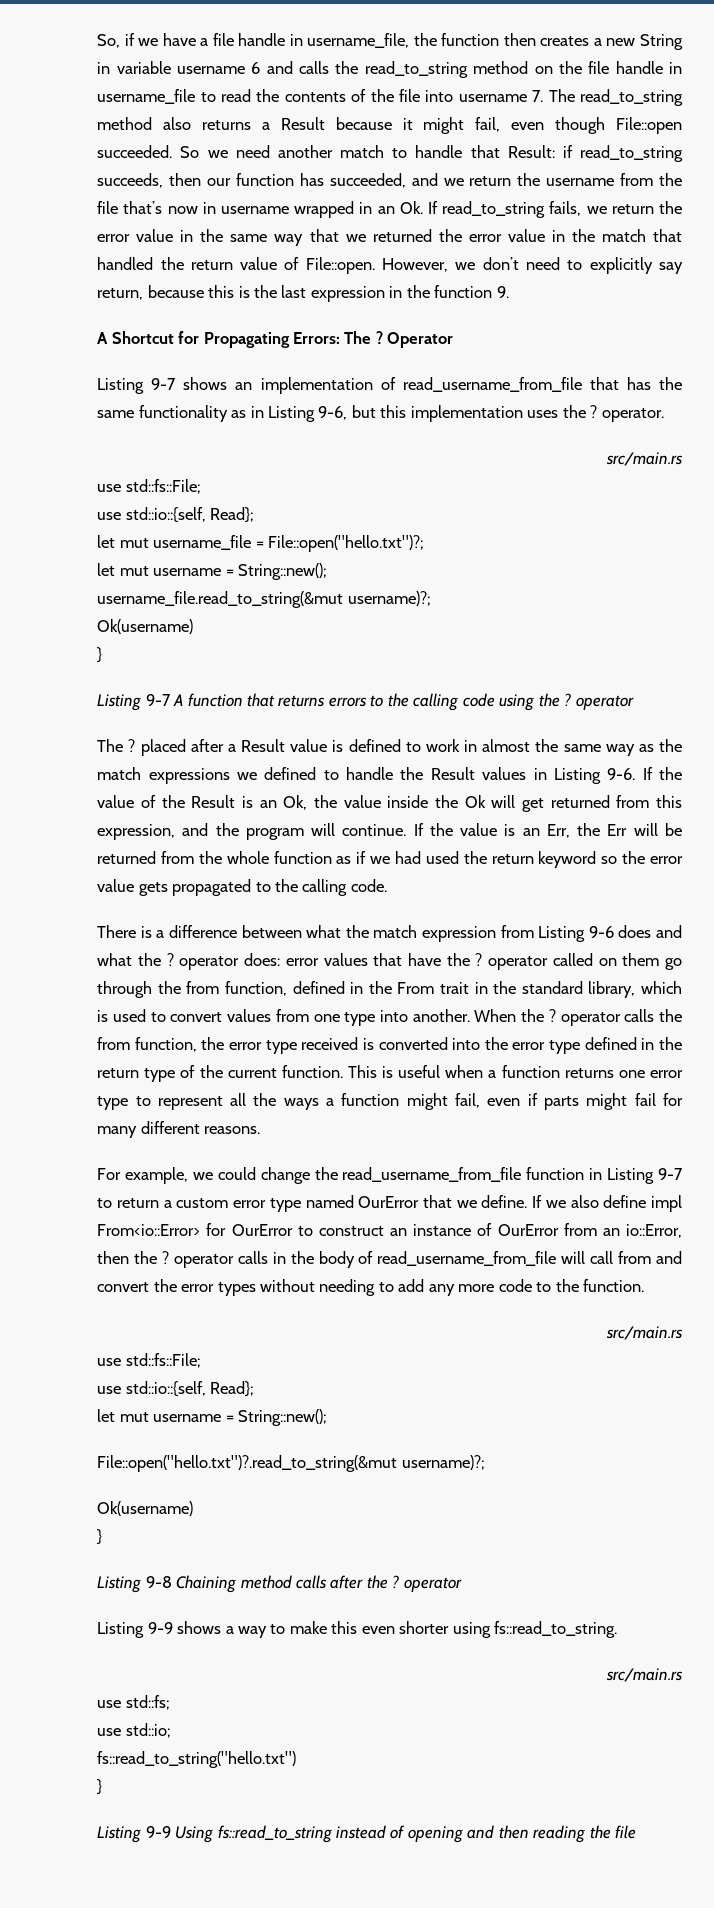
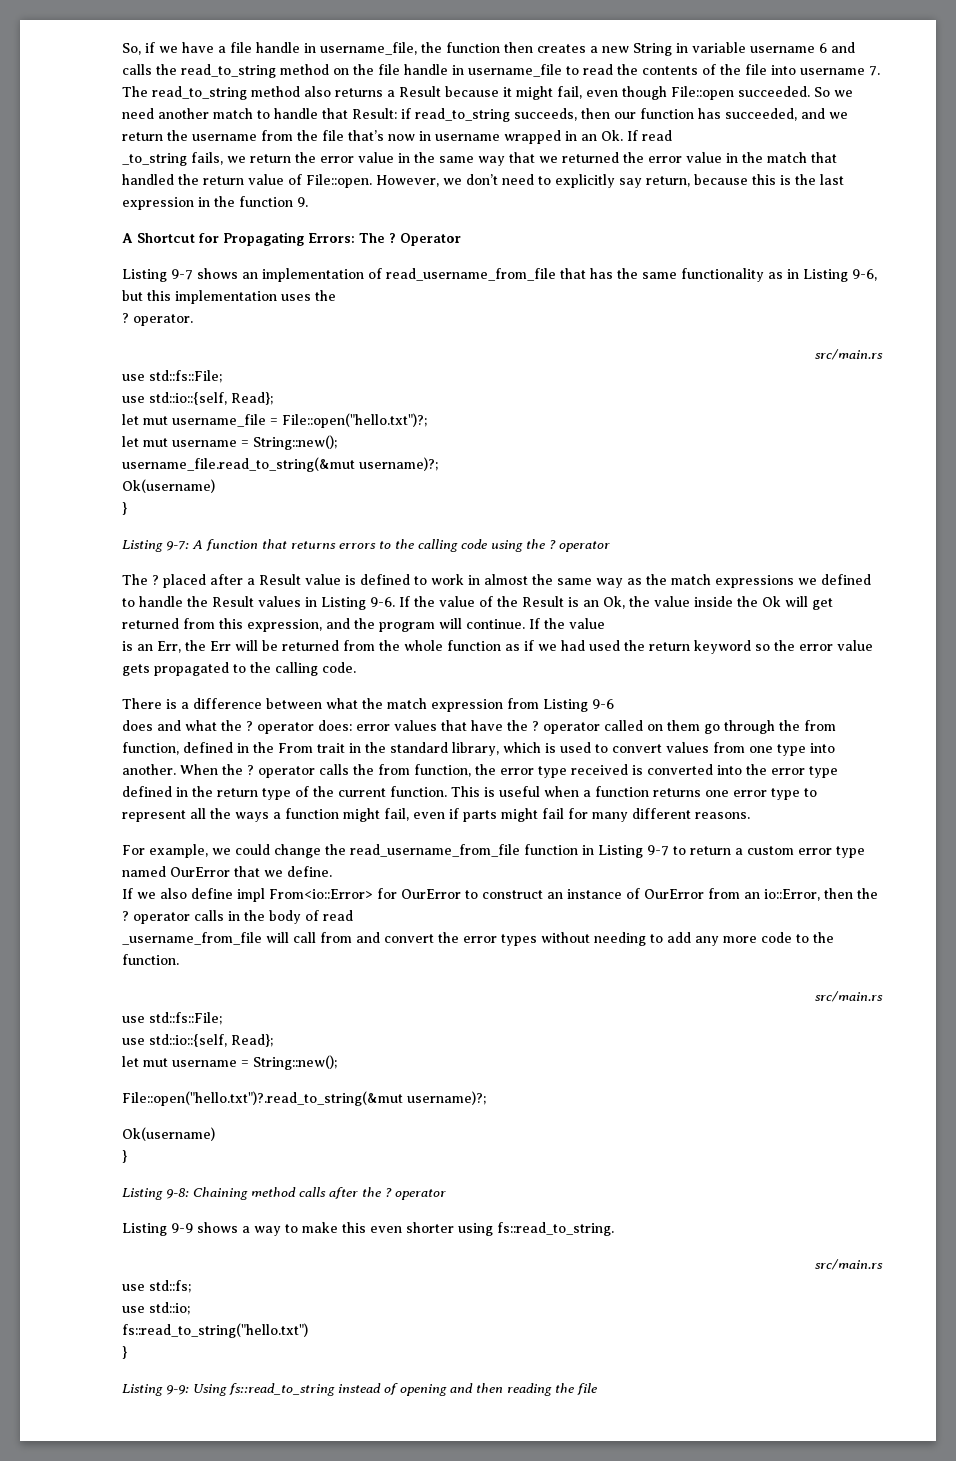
[442,201,546,218] read_to_string -> [642,130,673,141] [122,153,188,166] read // _to_string
(586, 411) none -> (337, 295) //
[145,694,171,706] 9-7 -> [166,541,190,551] 9-7:
(498, 829) none -> (606, 623) //
(614, 932) none -> (615, 704) //
(528, 1201) none -> (333, 871) //
[377,1251,557,1266] read_username_from_file -> [323,910,354,921] [122,932,263,945] read // _username_from_file
[145,1576,172,1588] 9-8 -> [166,1188,190,1199] 9-8:
[145,1826,171,1838] 9-9 -> [166,1385,190,1395] 9-9:

